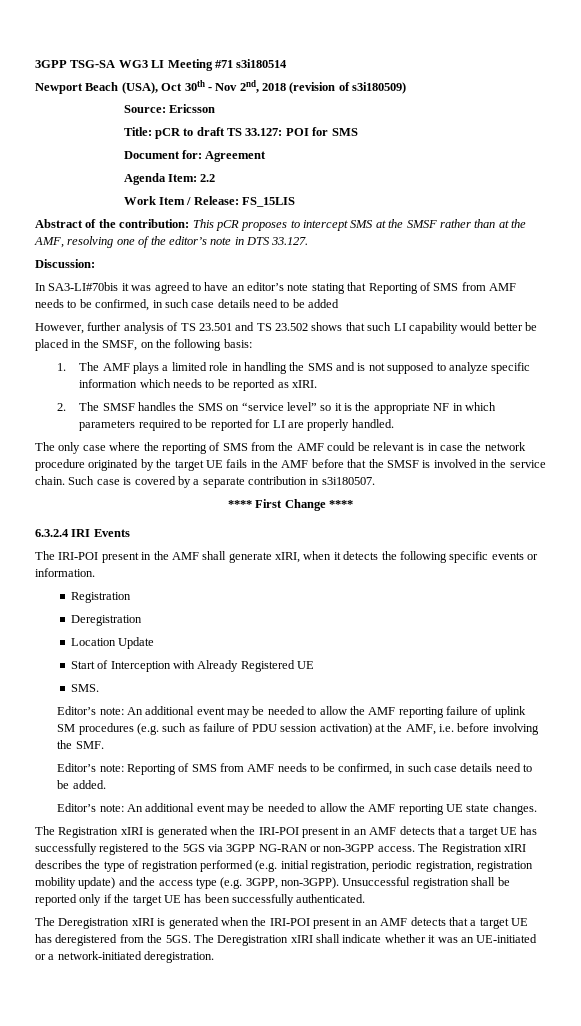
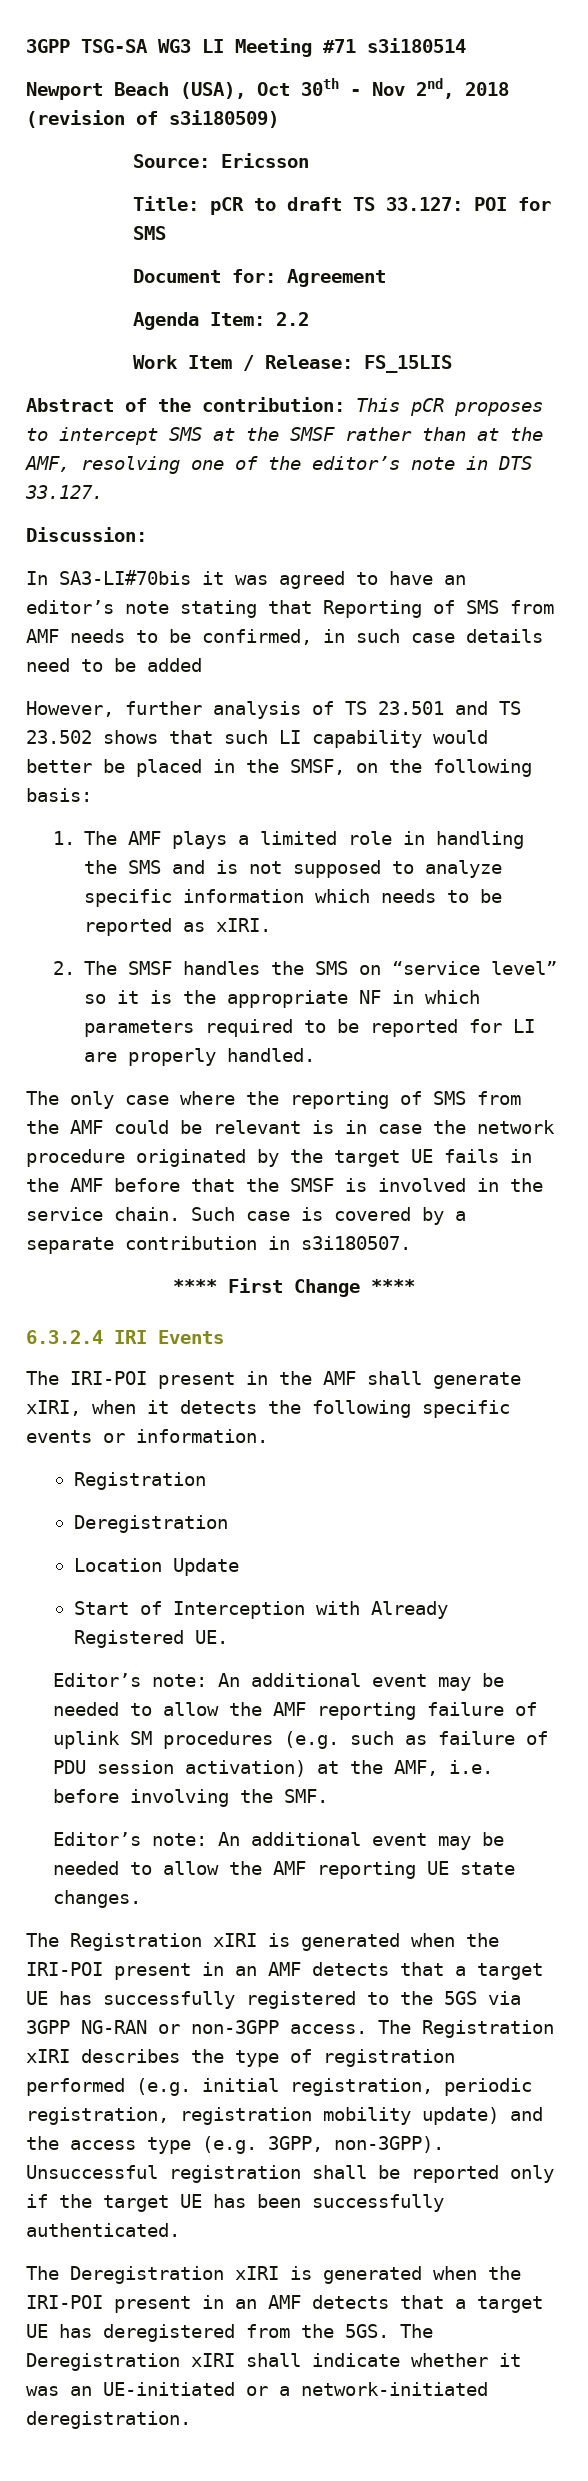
[297,661,315,669] [70,684,99,692] UE // SMS. -> [194,1630,228,1644] UE.
[57,763,533,775] [57,780,106,789] // Editor’s note: Reporting of SMS from AMF needs to be confirmed, in such case details need to be added. -> (328, 1796) none

